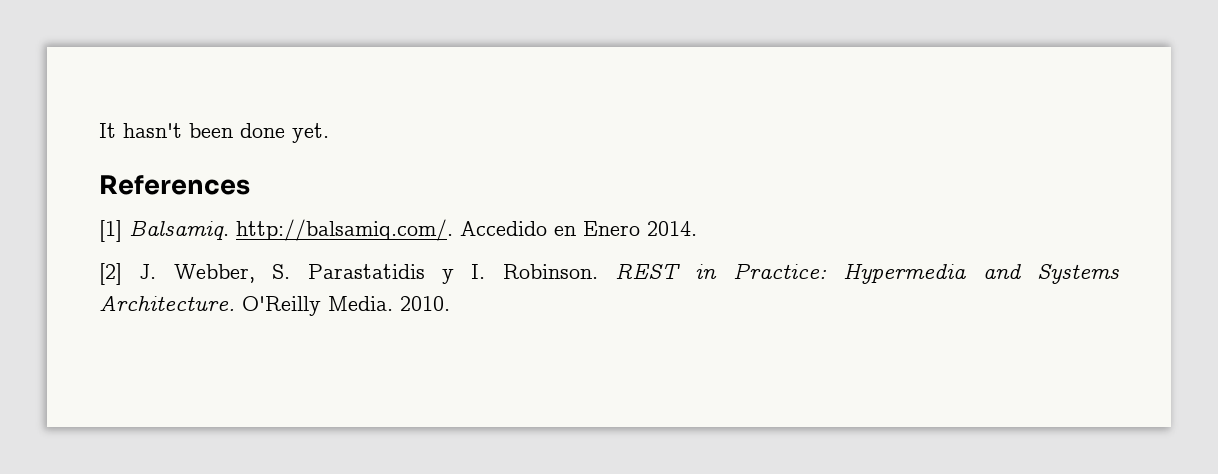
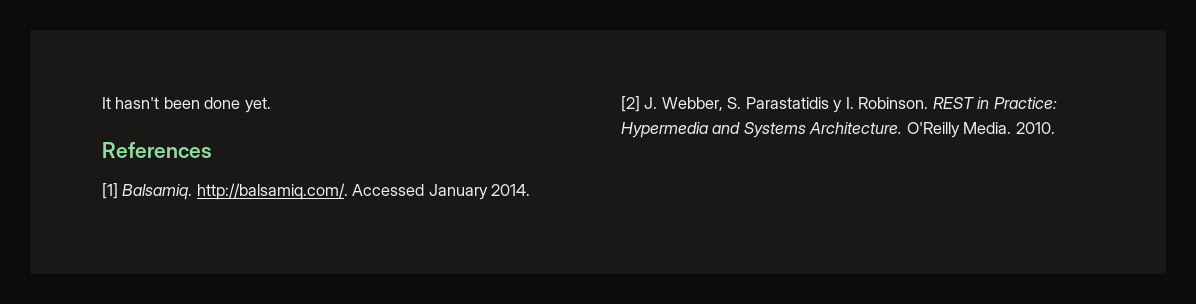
[460,221,640,236] Accedido en Enero -> [352,184,488,200] Accessed January

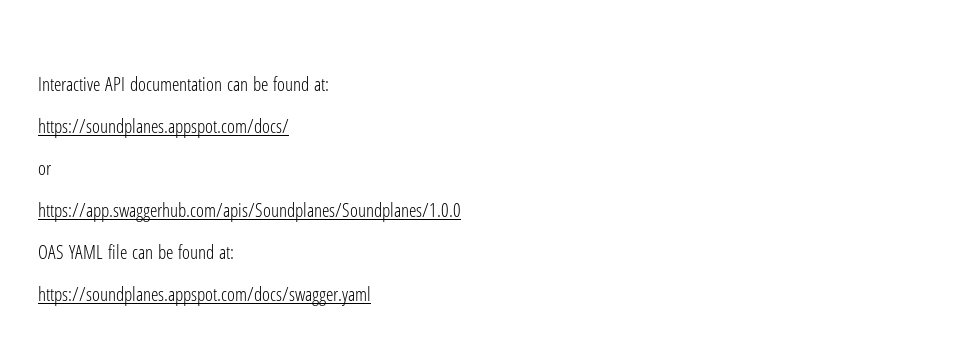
[102,97,271,113] [102,142,212,158] [102,183,531,200] [621,96,1057,113] [621,122,1055,138] It hasn't been done yet. // References // [1] Balsamiq. http://balsamiq.com/. Accessed January 2014. // [2] J. Webber, S. Parastatidis y I. Robinson. REST in Practice: Hypermedia and Systems Architecture. O'Reilly Media. 2010. -> [38,76,329,91] [38,118,289,138] [38,165,52,175] [38,202,461,222] [38,244,234,259] [38,286,371,306] Interactive API documentation can be found at: // https://soundplanes.appspot.com/docs/ // or // https://app.swaggerhub.com/apis/Soundplanes/Soundplanes/1.0.0 // OAS YAML file can be found at: // https://soundplanes.appspot.com/docs/swagger.yaml

